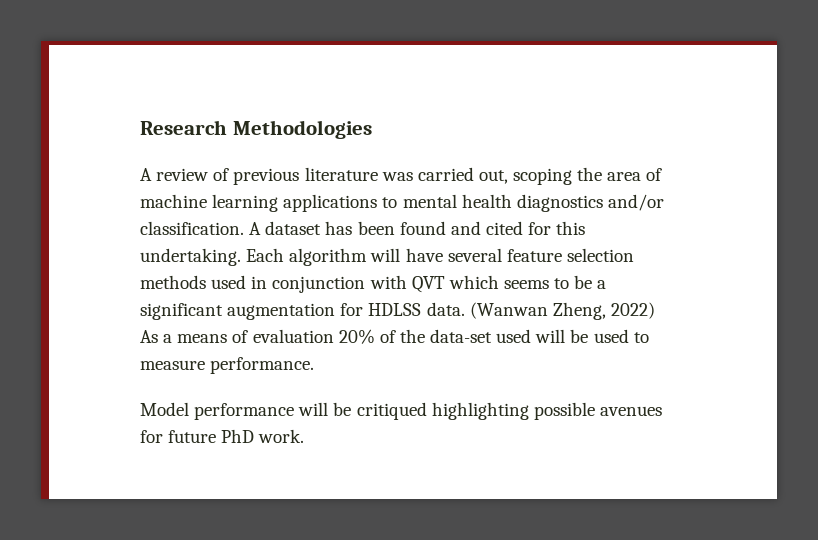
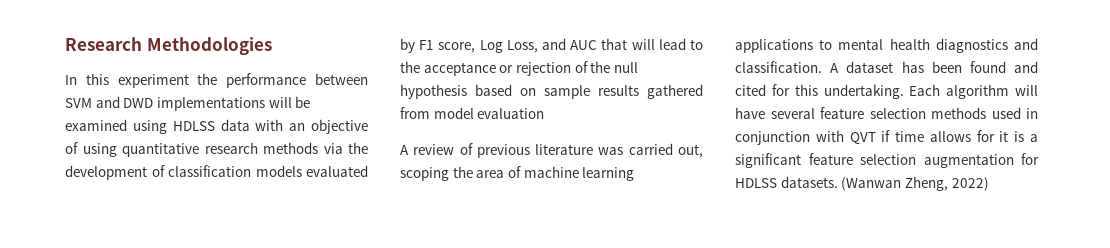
(372, 129) none -> [65,73,368,88] [65,96,311,111] [65,119,368,134] [65,142,368,157] [65,165,368,180] [400,38,703,53] [400,61,638,76] [400,84,703,99] [400,107,545,119] // In this experiment the performance between SVM and DWD implementations will be examined using HDLSS data with an objective of using quantitative research methods via the development of classification models evaluated by F1 score, Log Loss, and AUC that will lead to the acceptance or rejection of the null hypothesis based on sample results gathered from model evaluation
[607,194,664,211] and/or -> [1014,38,1038,50] and
[448,275,607,289] [140,303,223,320] which seems to be a significant -> [881,130,1038,142] [735,153,916,168] if time allows for it is a significant feature selection
[426,302,465,316] data. -> [780,176,838,188] datasets.
[140,329,649,344] [140,357,315,374] [140,402,662,420] [140,429,305,443] As a means of evaluation 20% of the data-set used will be used to measure performance. // Model performance will be critiqued highlighting possible avenues for future PhD work. -> (989, 184) none

